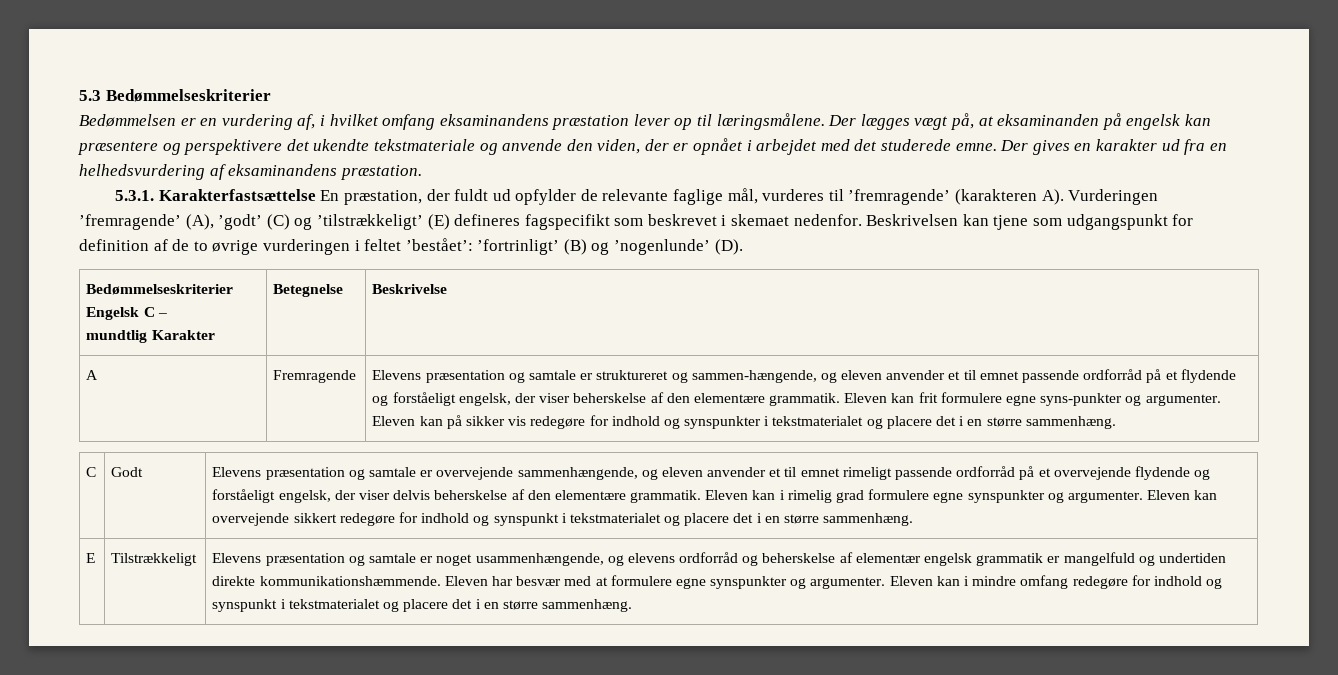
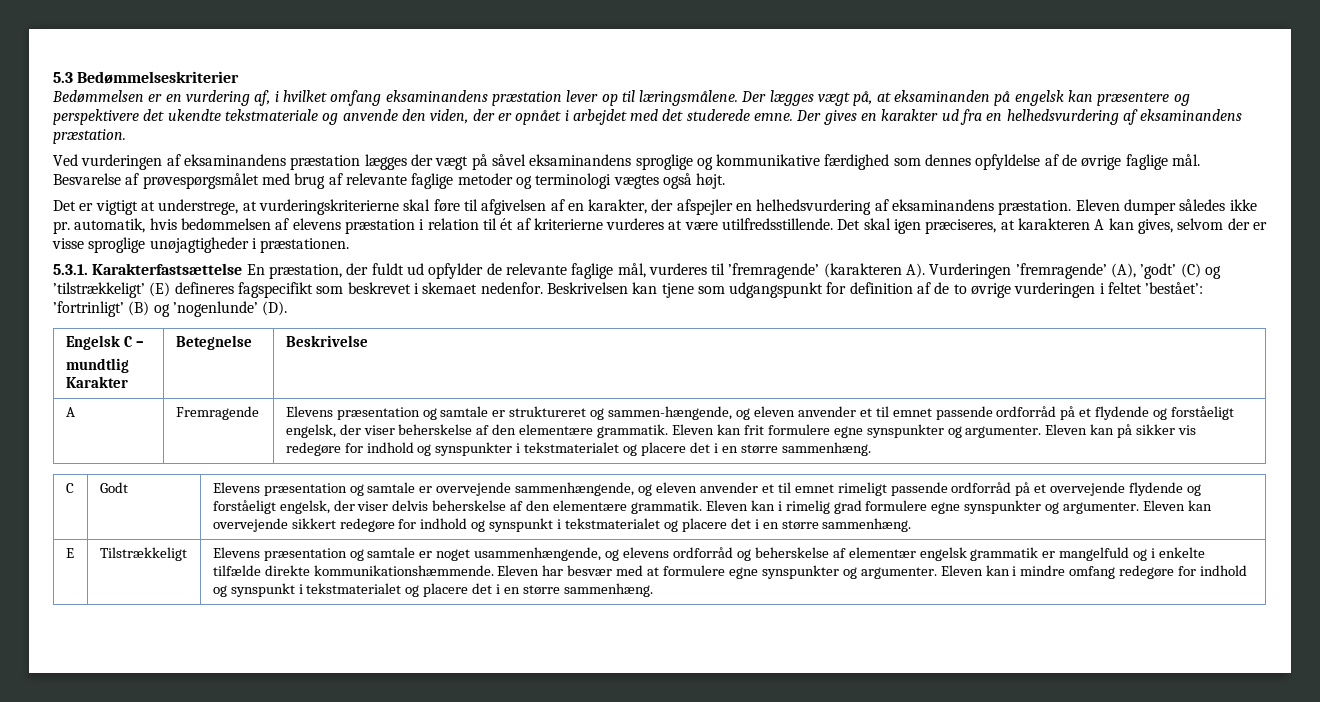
(422, 172) none -> [53,154,1201,170] [53,173,726,189] [53,199,1257,215] [53,218,1267,234] [52,237,350,253] // Ved vurderingen af eksaminandens præstation lægges der vægt på såvel eksaminandens sproglige og kommunikative færdighed som dennes opfyldelse af de øvrige faglige mål. Besvarelse af prøvespørgsmålet med brug af relevante faglige metoder og terminologi vægtes også højt. // Det er vigtigt at understrege, at vurderingskriterierne skal føre til afgivelsen af en karakter, der afspejler en helhedsvurdering af eksaminandens præstation. Eleven dumper således ikke pr. automatik, hvis bedømmelsen af elevens præstation i relation til ét af kriterierne vurderes at være utilfredsstillende. Det skal igen præciseres, at karakteren A kan gives, selvom der er visse sproglige unøjagtigheder i præstationen.
[86,284,234,295] Bedømmelseskriterier -> (288, 308) none
[1040,393,1123,406] syns-punkter -> [866,424,944,438] synspunkter
[1158,553,1226,563] undertiden -> [1151,547,1205,558] [212,565,261,576] i enkelte tilfælde

